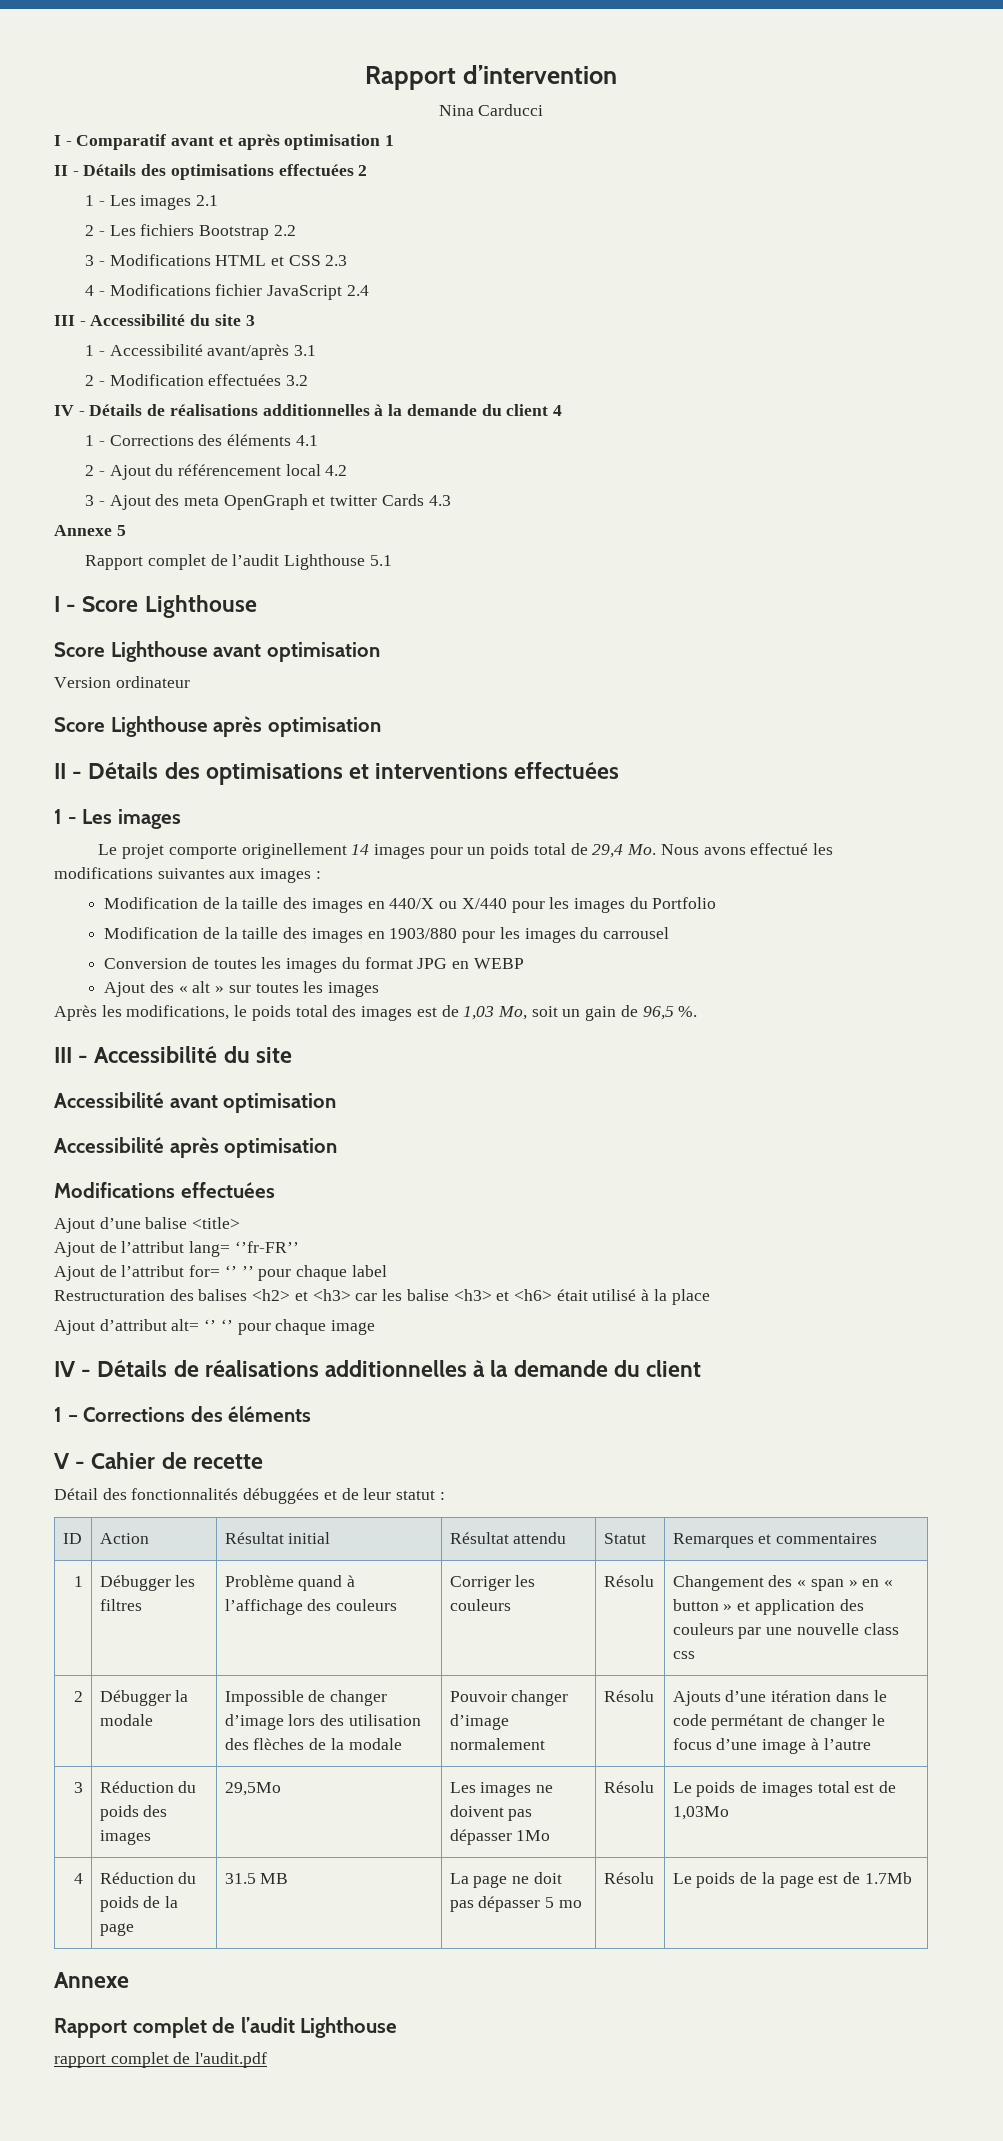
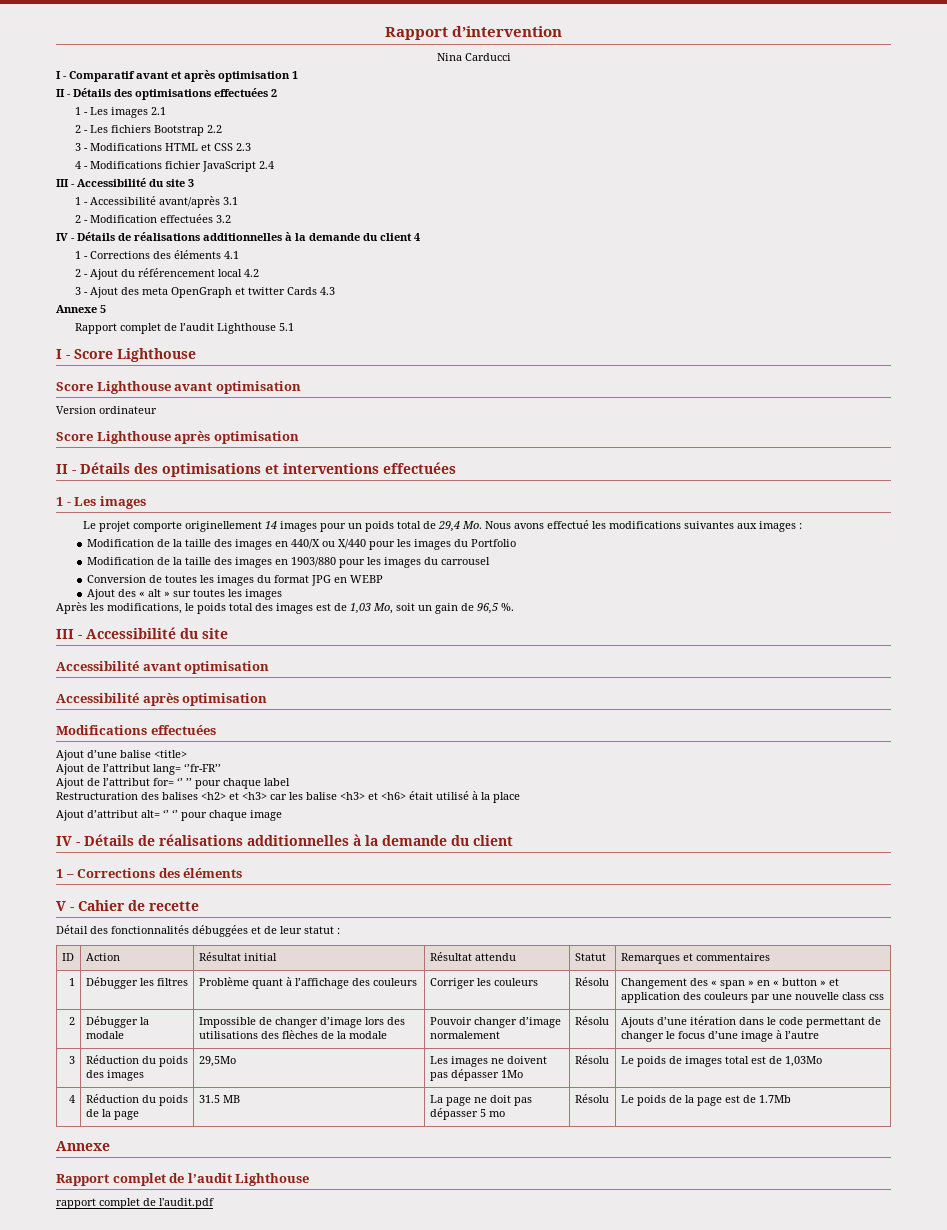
[298,1575,343,1591] quand -> [251,978,283,989] quant
[348,1714,421,1726] utilisation -> [198,1031,258,1039] utilisations
[711,1714,784,1730] permétant -> [805,1017,865,1028] permettant

